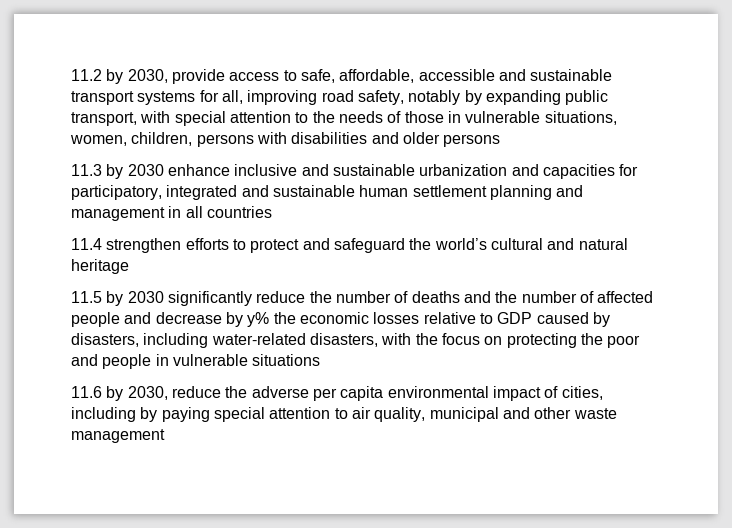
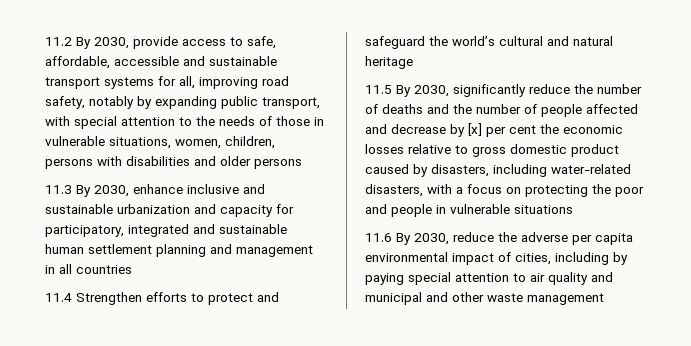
[106,69,124,84] by -> [76,37,91,49] By
[106,164,164,179] by 2030 -> [76,185,129,197] By 2030,
[542,164,615,179] capacities -> [220,205,273,217] capacity
[106,238,182,253] strengthen -> [76,292,142,305] Strengthen
[106,291,164,306] by 2030 -> [396,85,449,97] By 2030,
[597,291,654,303] [71,312,120,327] affected people -> [541,104,638,117] people affected
[247,312,270,327] y% -> [468,123,536,137] [x] per cent
[497,312,533,324] GDP -> [472,144,619,157] gross domestic product
[415,333,438,345] the -> [456,187,463,194] a
[106,386,124,401] by -> [396,233,411,245] By
[374,407,426,422] quality, -> [548,272,613,285] quality and

